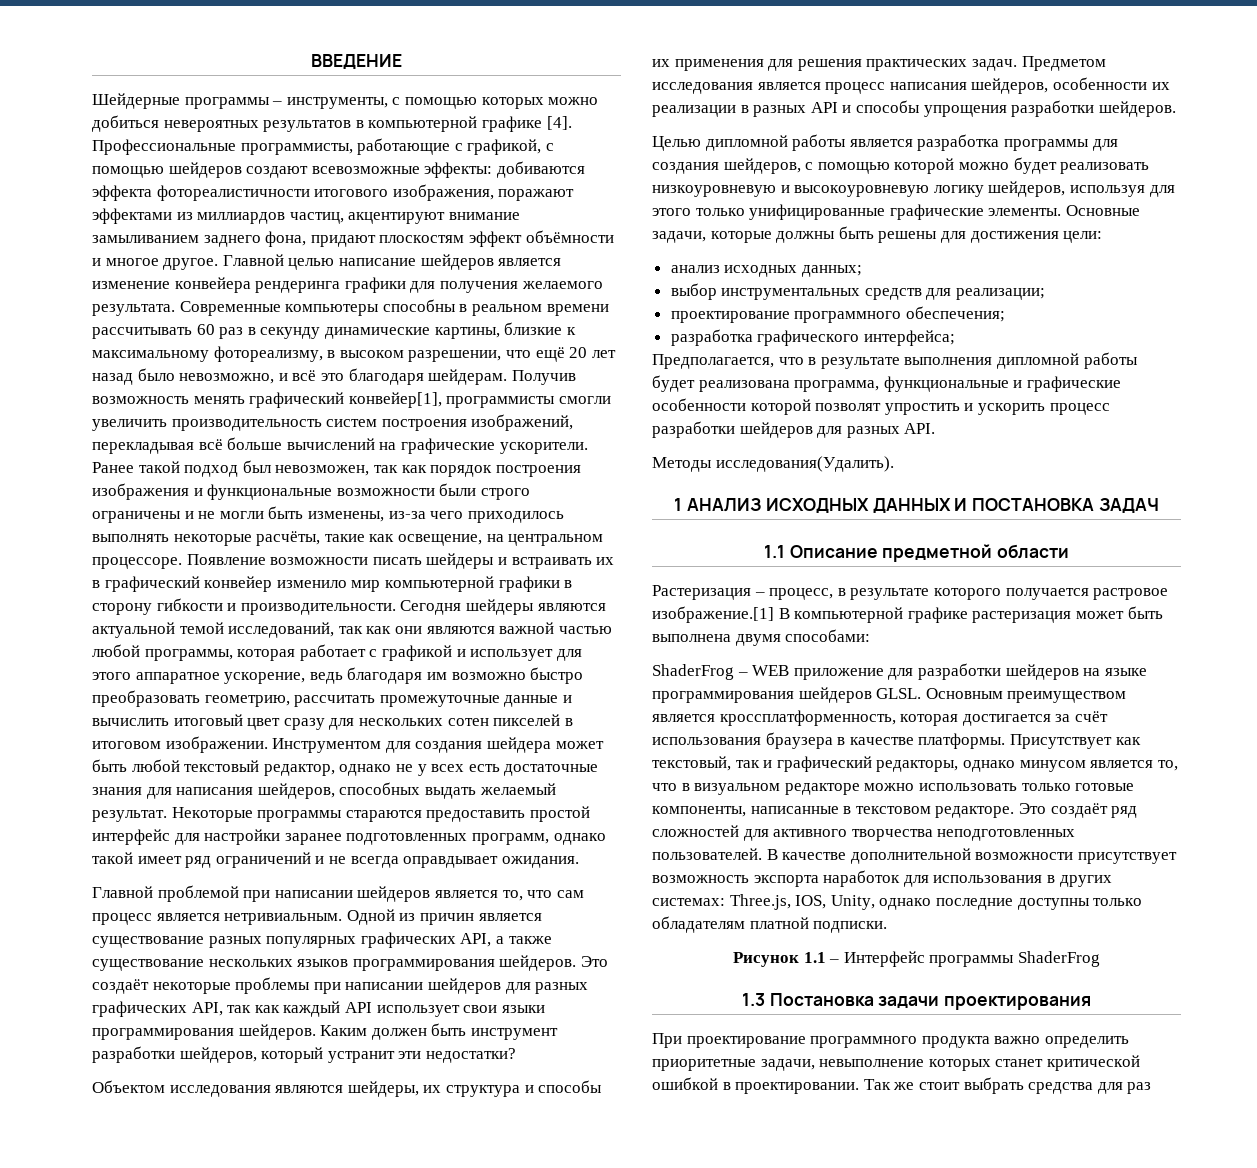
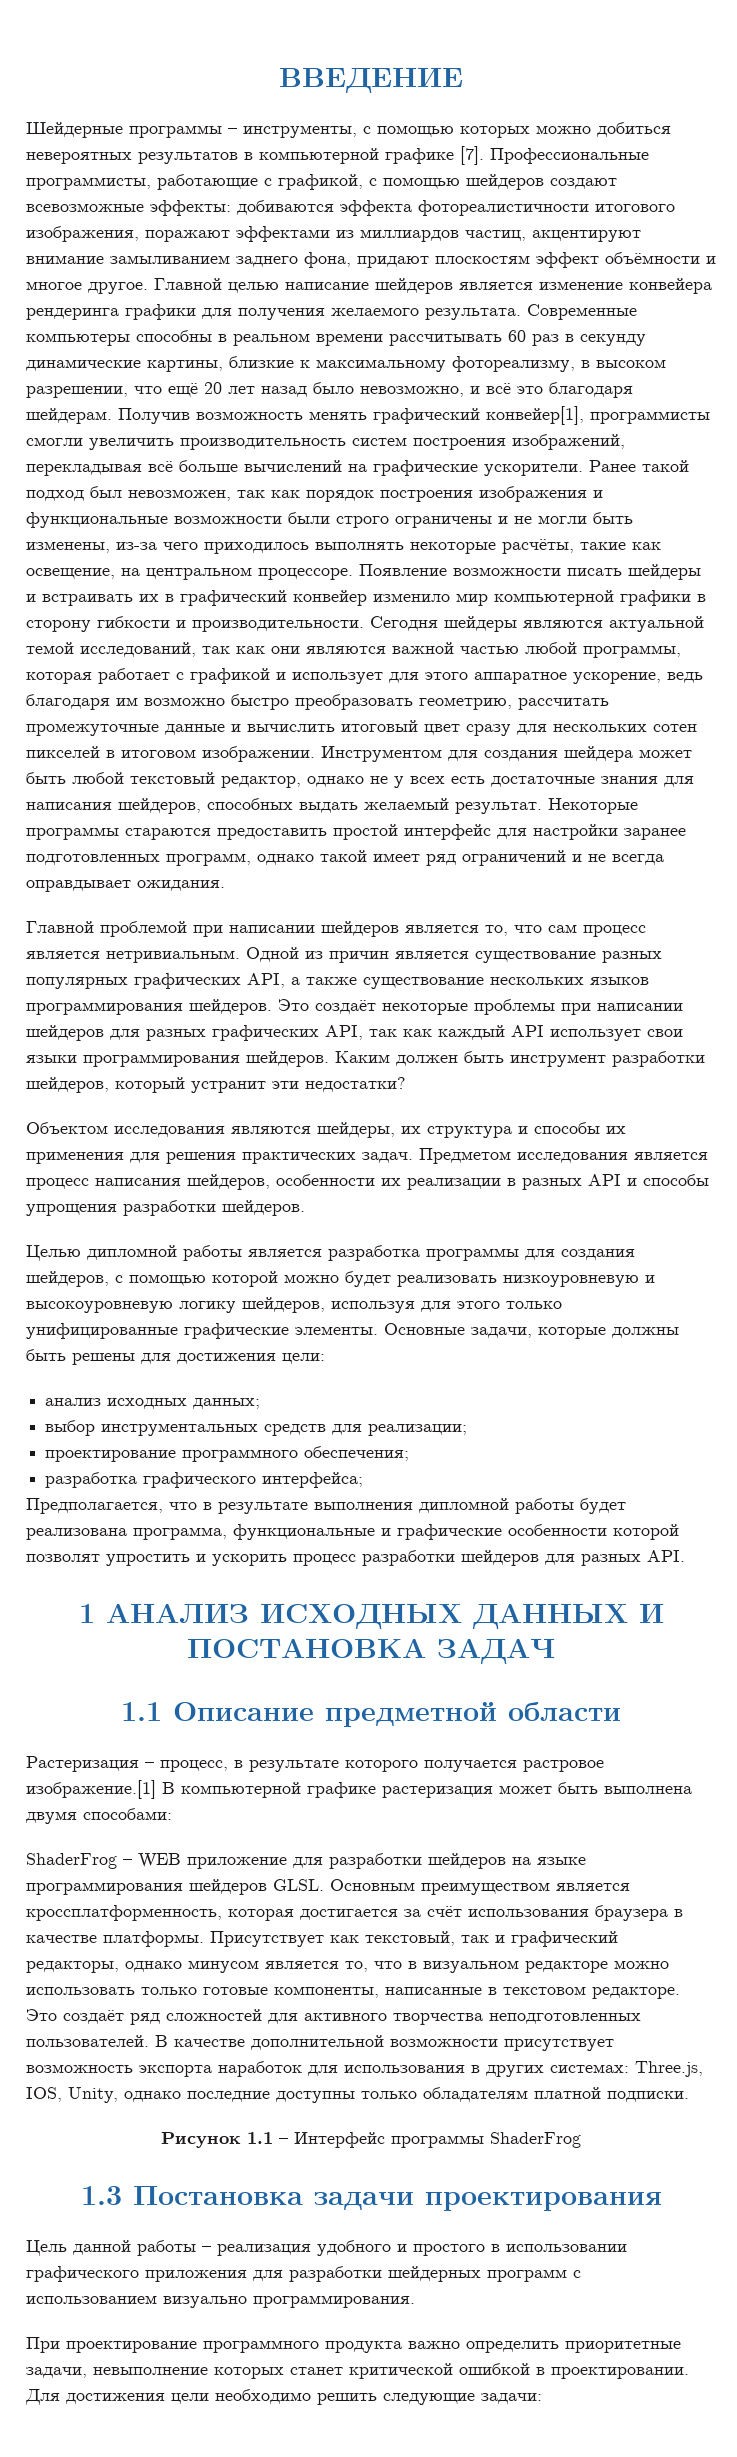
[546,116,572,130] [4]. -> [460,146,484,165] [7].
[652,456,894,472] // Методы исследования(Удалить). -> (685, 1556) none
(1092, 1003) none -> [26,2240,627,2256] [26,2266,581,2282] [26,2295,415,2308] // Цель данной работы – реализация удобного и простого в использовании графического приложения для разработки шейдерных программ с использованием визуально программирования.
[863,1077,1152,1094] Так же стоит выбрать средства для раз -> [25,2389,542,2405] Для достижения цели необходимо решить следующие задачи:

